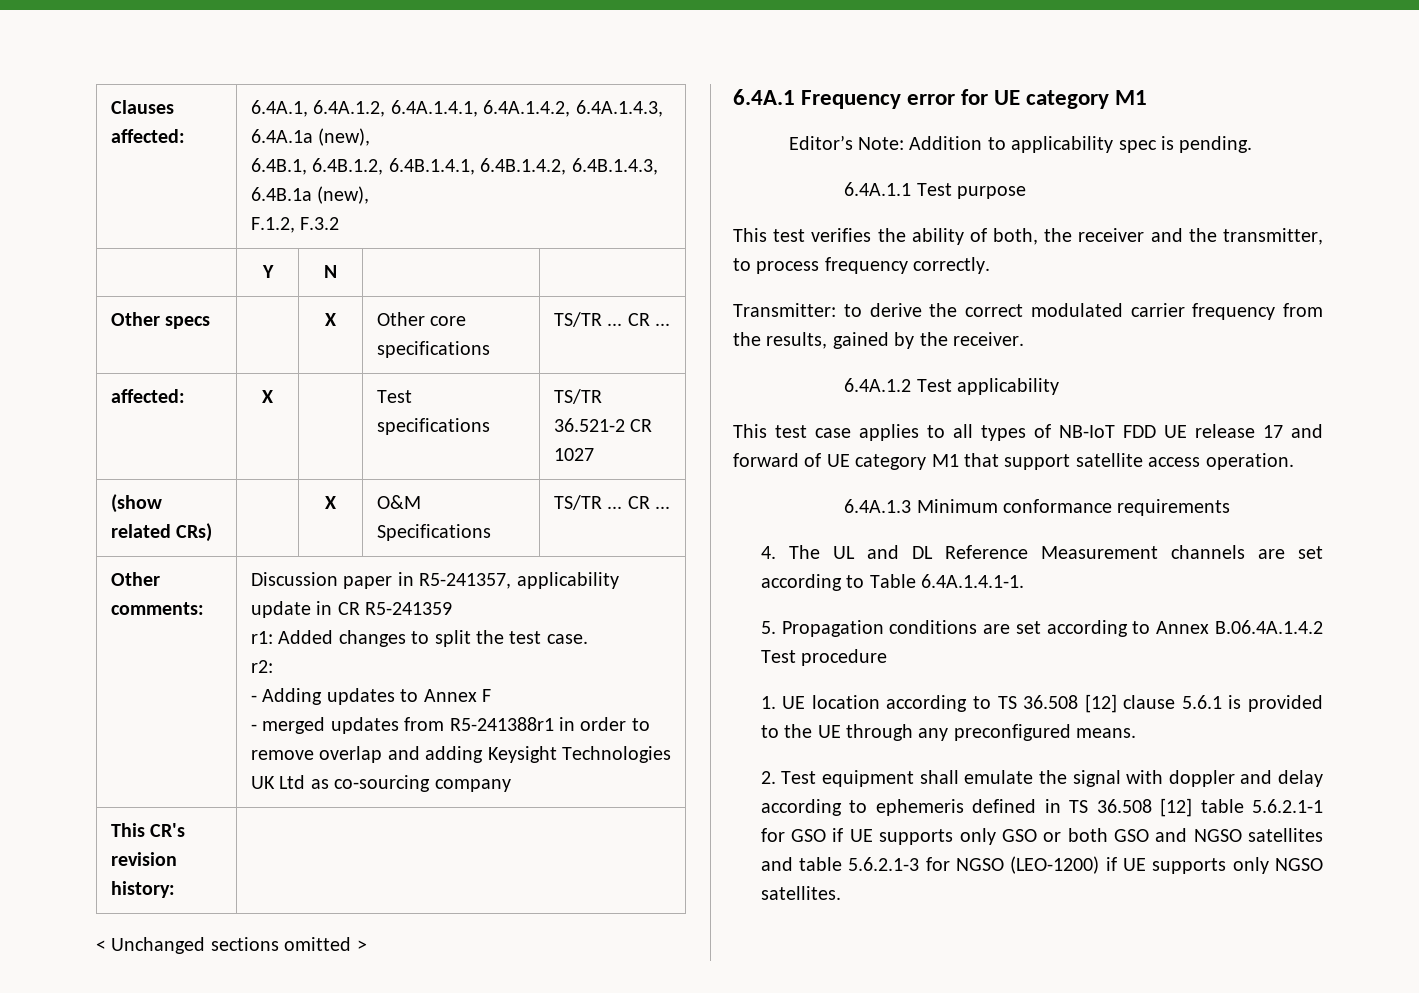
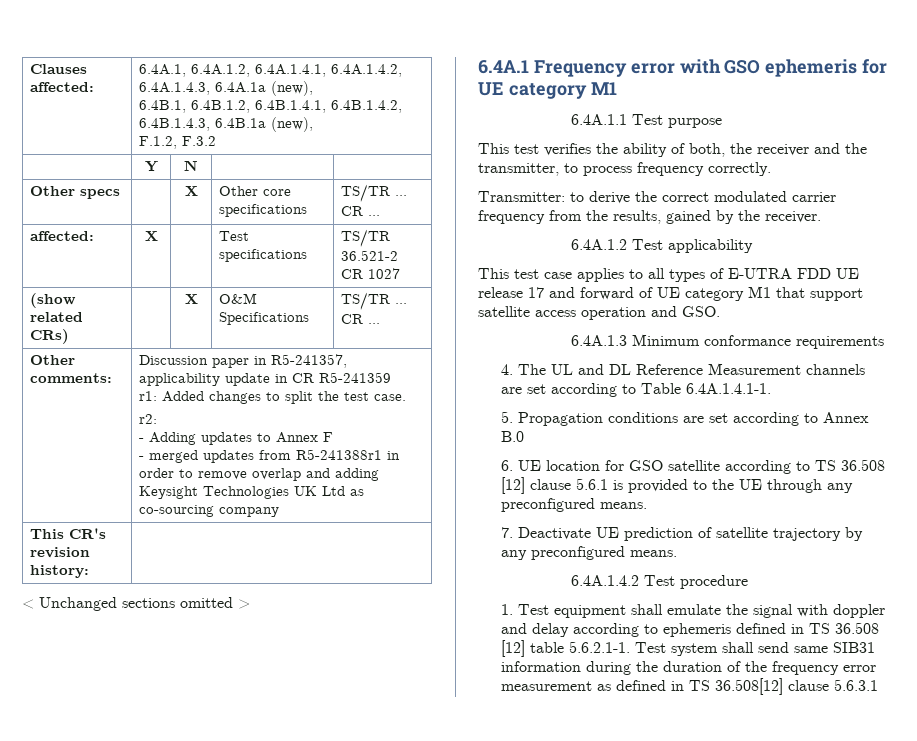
(956, 99) none -> [679,59,858,77] with GSO ephemeris
[788,135,1253,153] // Editor’s Note: Addition to applicability spec is pending. -> (617, 88) none
[1059,425,1115,438] NB-IoT -> [728,268,792,279] E-UTRA
[1205,453,1294,470] operation. -> [581,306,720,320] operation and GSO.
[1215,620,1323,634] [760,649,888,666] [760,695,880,709] B.06.4A.1.4.2 Test procedure // 1. UE location -> [501,431,525,442] [501,460,721,471] B.0 // 6. UE location for GSO satellite
[760,771,776,784] 2. -> [501,527,864,541] [501,546,678,560] [570,575,748,589] [501,604,514,615] 7. Deactivate UE prediction of satellite trajectory by any preconfigured means. // 6.4A.1.4.2 Test procedure // 1.
[1252,799,1323,813] [760,828,1323,845] [760,856,1323,874] [760,886,841,900] 5.6.2.1-1 for GSO if UE supports only GSO or both GSO and NGSO satellites and table 5.6.2.1-3 for NGSO (LEO-1200) if UE supports only NGSO satellites. -> [569,641,876,656] [501,661,877,675] [501,678,879,695] 5.6.2.1-1. Test system shall send same SIB31 information during the duration of the frequency error measurement as defined in TS 36.508[12] clause 5.6.3.1

